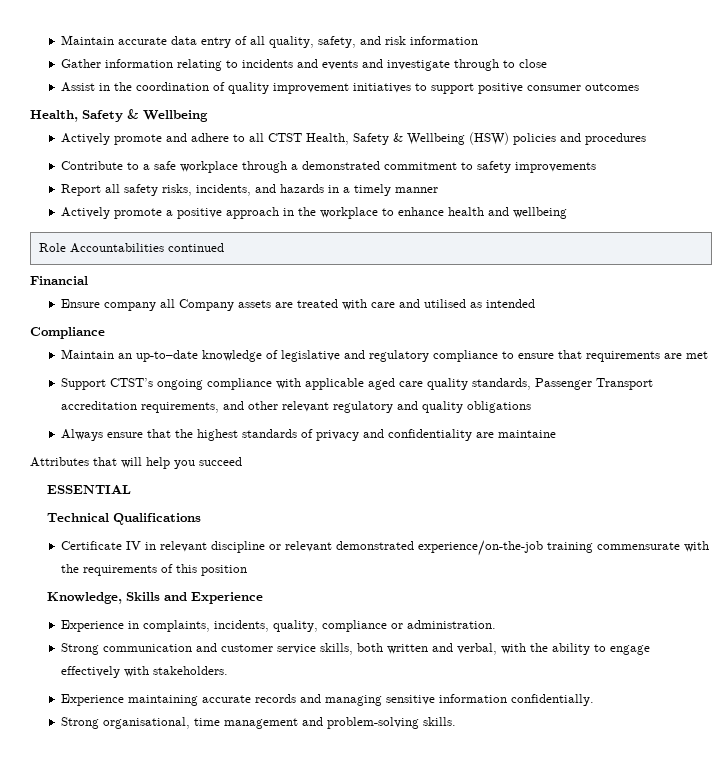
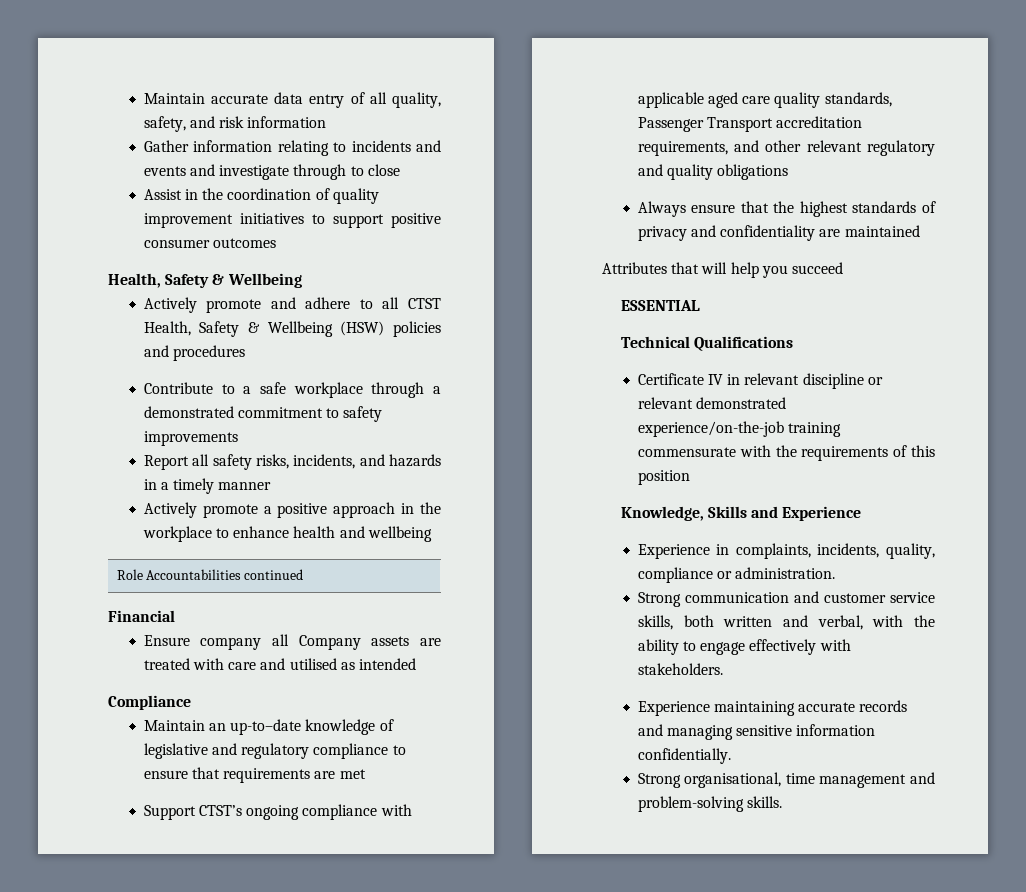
[498,430,557,438] maintaine -> [844,225,920,237] maintained

